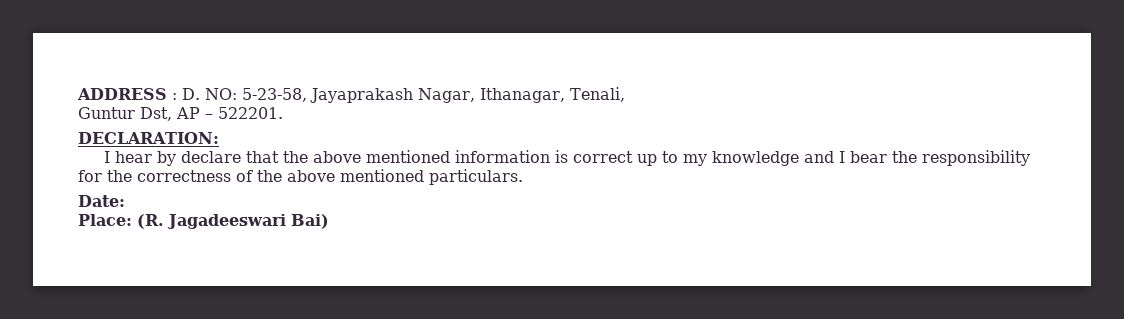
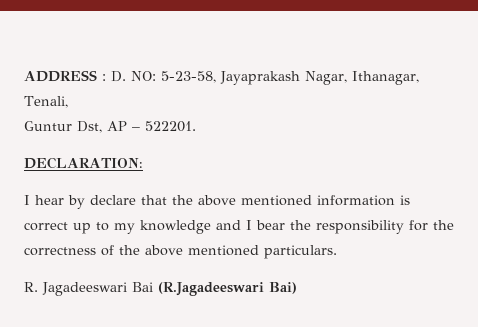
[78,195,125,207] [78,214,286,229] Date: // Place: (R. Jagadeeswari -> [24,282,264,296] R. Jagadeeswari Bai (R.Jagadeeswari

